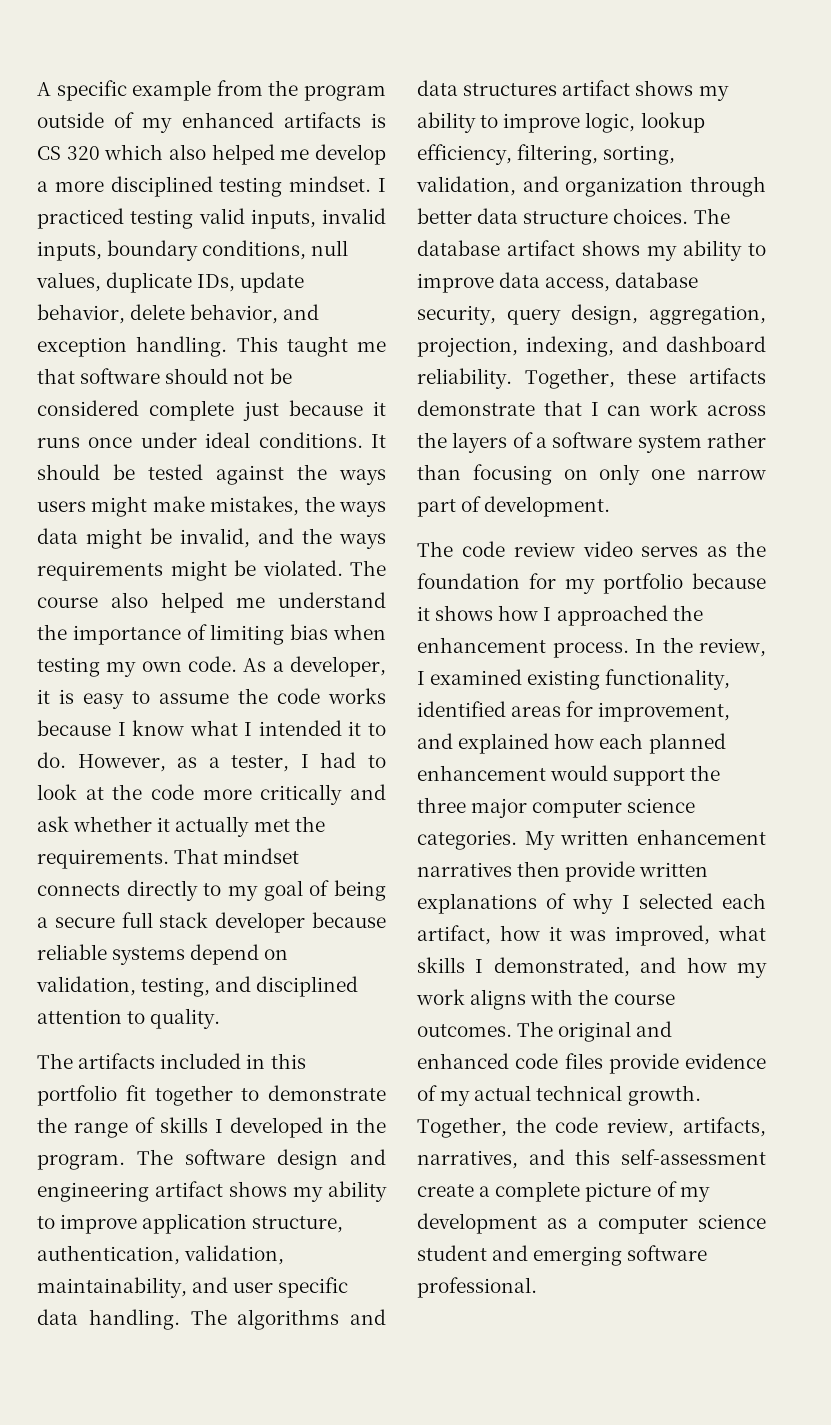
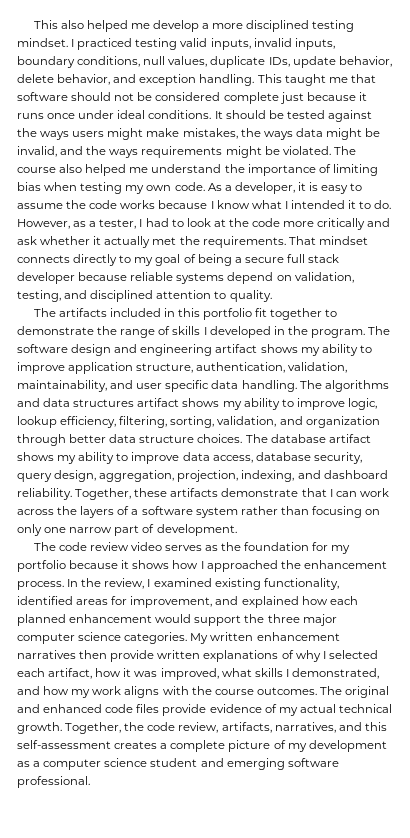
[37,80,386,101] [37,112,387,133] [37,144,164,160] A specific example from the program outside of my enhanced artifacts is CS 320 which -> [33,20,58,29] This
[417,1184,474,1197] create -> [114,741,158,749] creates

